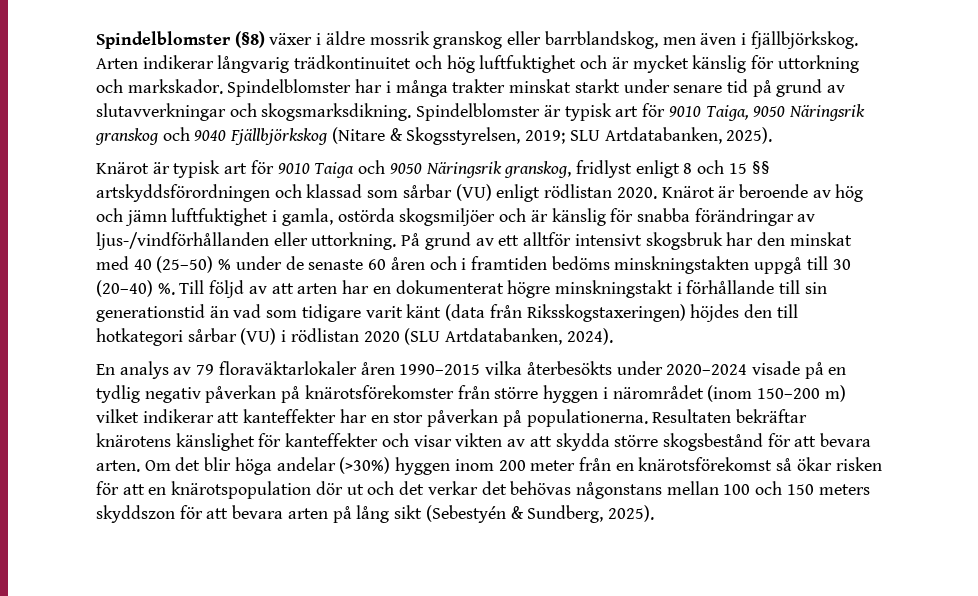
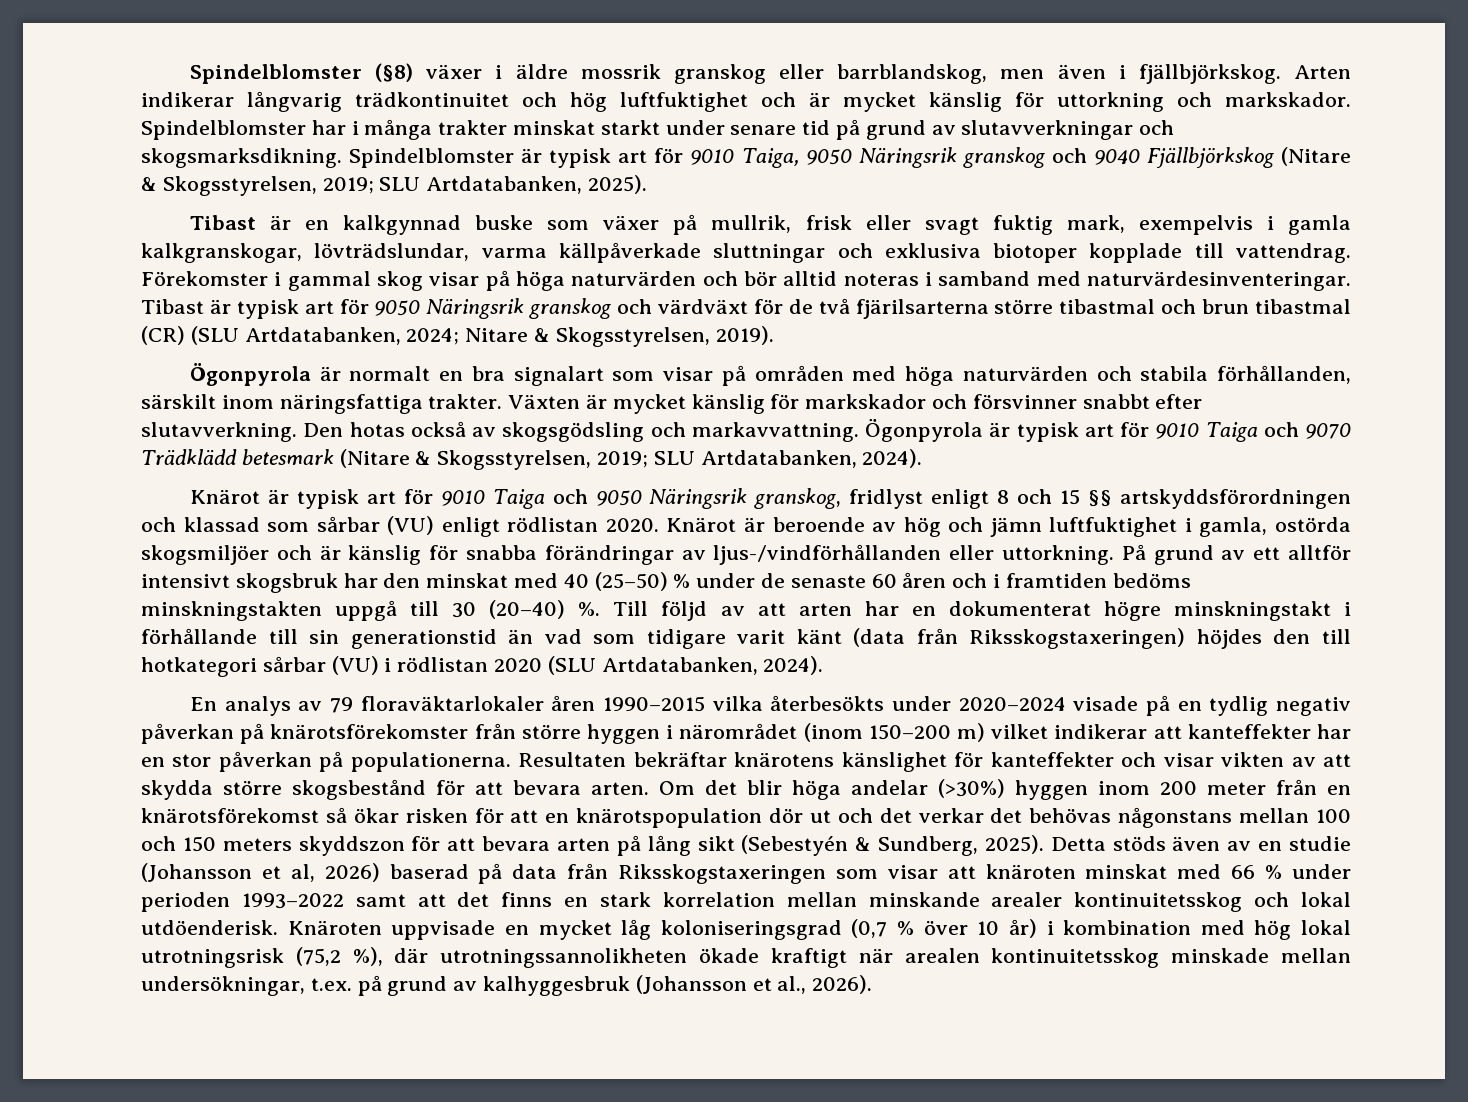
(773, 135) none -> [189,214,1351,235] [141,242,1351,263] [141,270,1352,291] [141,298,1352,319] [141,326,774,347] [189,363,1352,386] [141,394,1203,414] [141,419,1351,442] [141,449,923,470] // Tibast är en kalkgynnad buske som växer på mullrik, frisk eller svagt fuktig mark, exempelvis i gamla kalkgranskogar, lövträdslundar, varma källpåverkade sluttningar och exklusiva biotoper kopplade till vattendrag. Förekomster i gammal skog visar på höga naturvärden och bör alltid noteras i samband med naturvärdesinventeringar. Tibast är typisk art för 9050 Näringsrik granskog och värdväxt för de två fjärilsarterna större tibastmal och brun tibastmal (CR) (SLU Artdatabanken, 2024; Nitare & Skogsstyrelsen, 2019). // Ögonpyrola är normalt en bra signalart som visar på områden med höga naturvärden och stabila förhållanden, särskilt inom näringsfattiga trakter. Växten är mycket känslig för markskador och försvinner snabbt efter slutavverkning. Den hotas också av skogsgödsling och markavvattning. Ögonpyrola är typisk art för 9010 Taiga och 9070 Trädklädd betesmark (Nitare & Skogsstyrelsen, 2019; SLU Artdatabanken, 2024).
(654, 513) none -> [1050,836,1351,851] [141,863,1352,884] [141,892,1351,912] [141,919,1351,940] [141,947,1352,968] [141,975,873,996] Detta stöds även av en studie (Johansson et al, 2026) baserad på data från Riksskogstaxeringen som visar att knäroten minskat med 66 % under perioden 1993–2022 samt att det finns en stark korrelation mellan minskande arealer kontinuitetsskog och lokal utdöenderisk. Knäroten uppvisade en mycket låg koloniseringsgrad (0,7 % över 10 år) i kombination med hög lokal utrotningsrisk (75,2 %), där utrotningssannolikheten ökade kraftigt när arealen kontinuitetsskog minskade mellan undersökningar, t.ex. på grund av kalhyggesbruk (Johansson et al., 2026).

